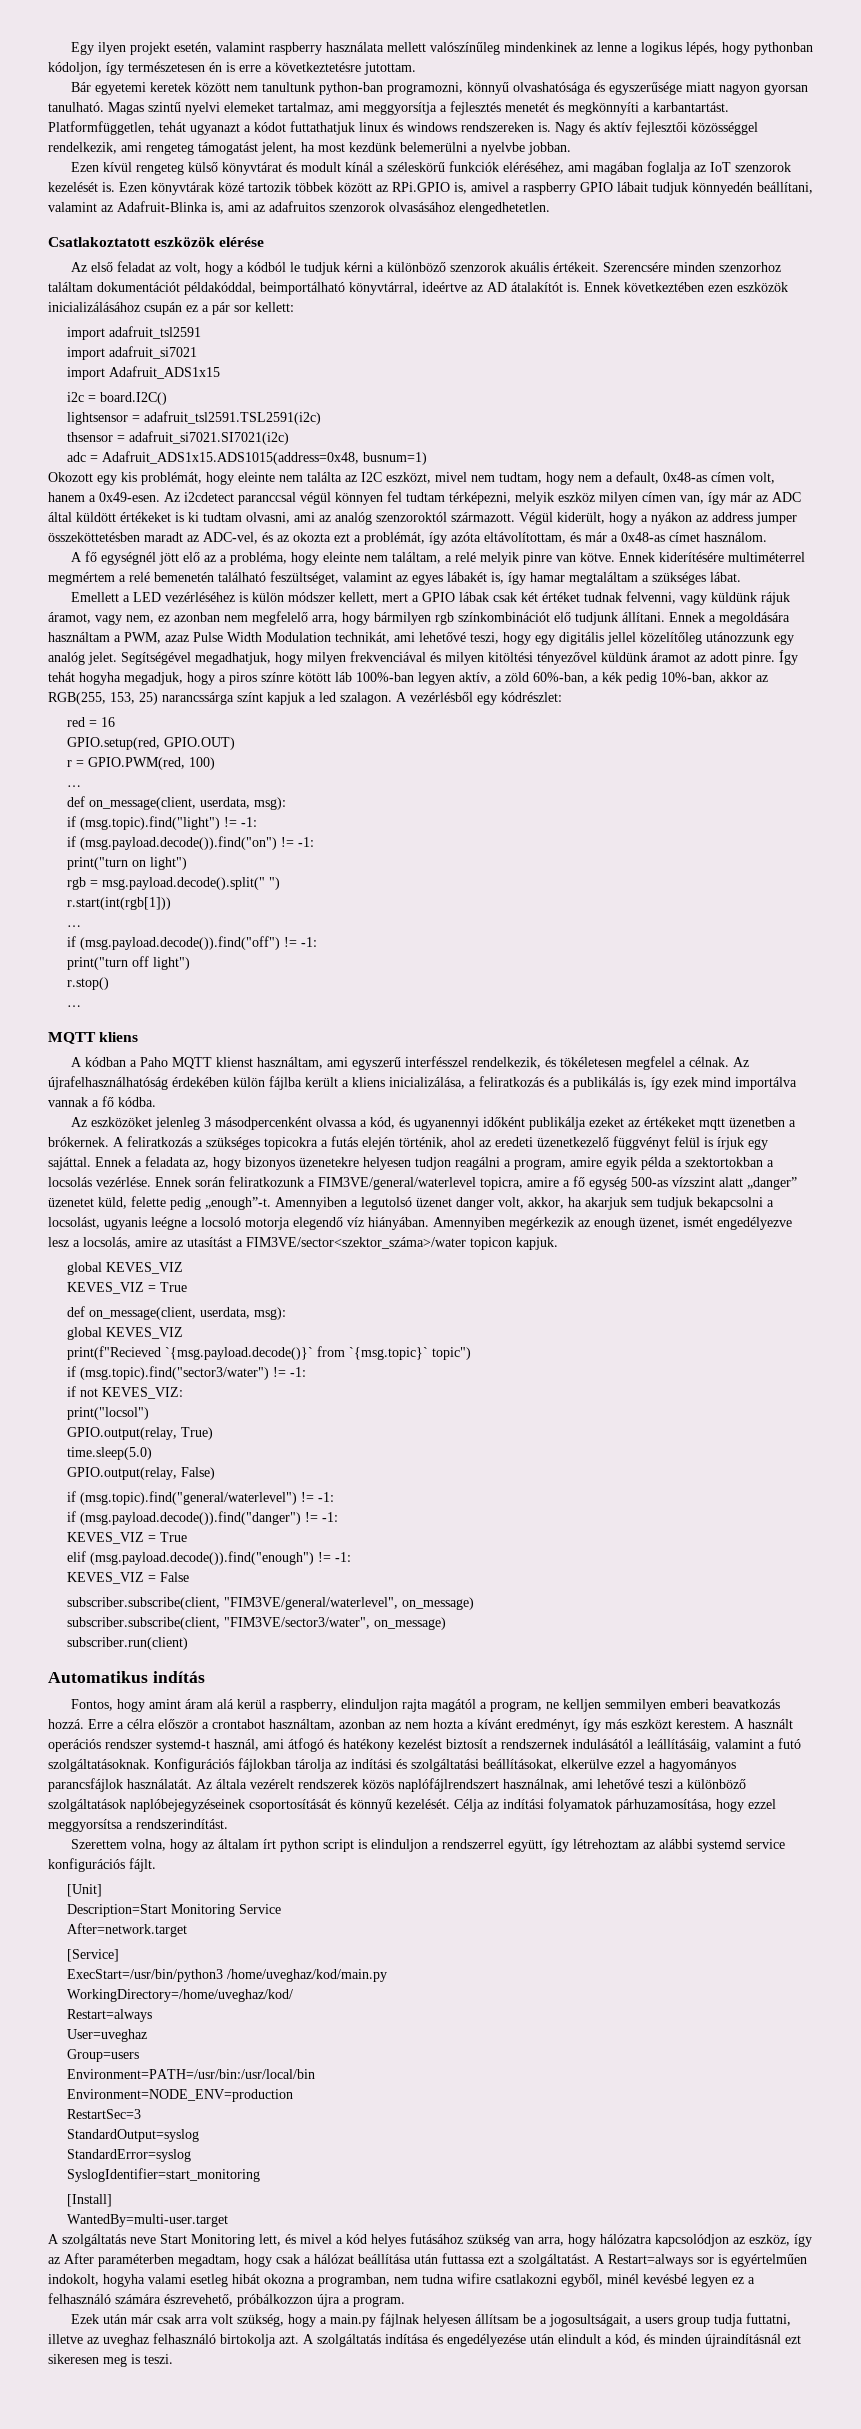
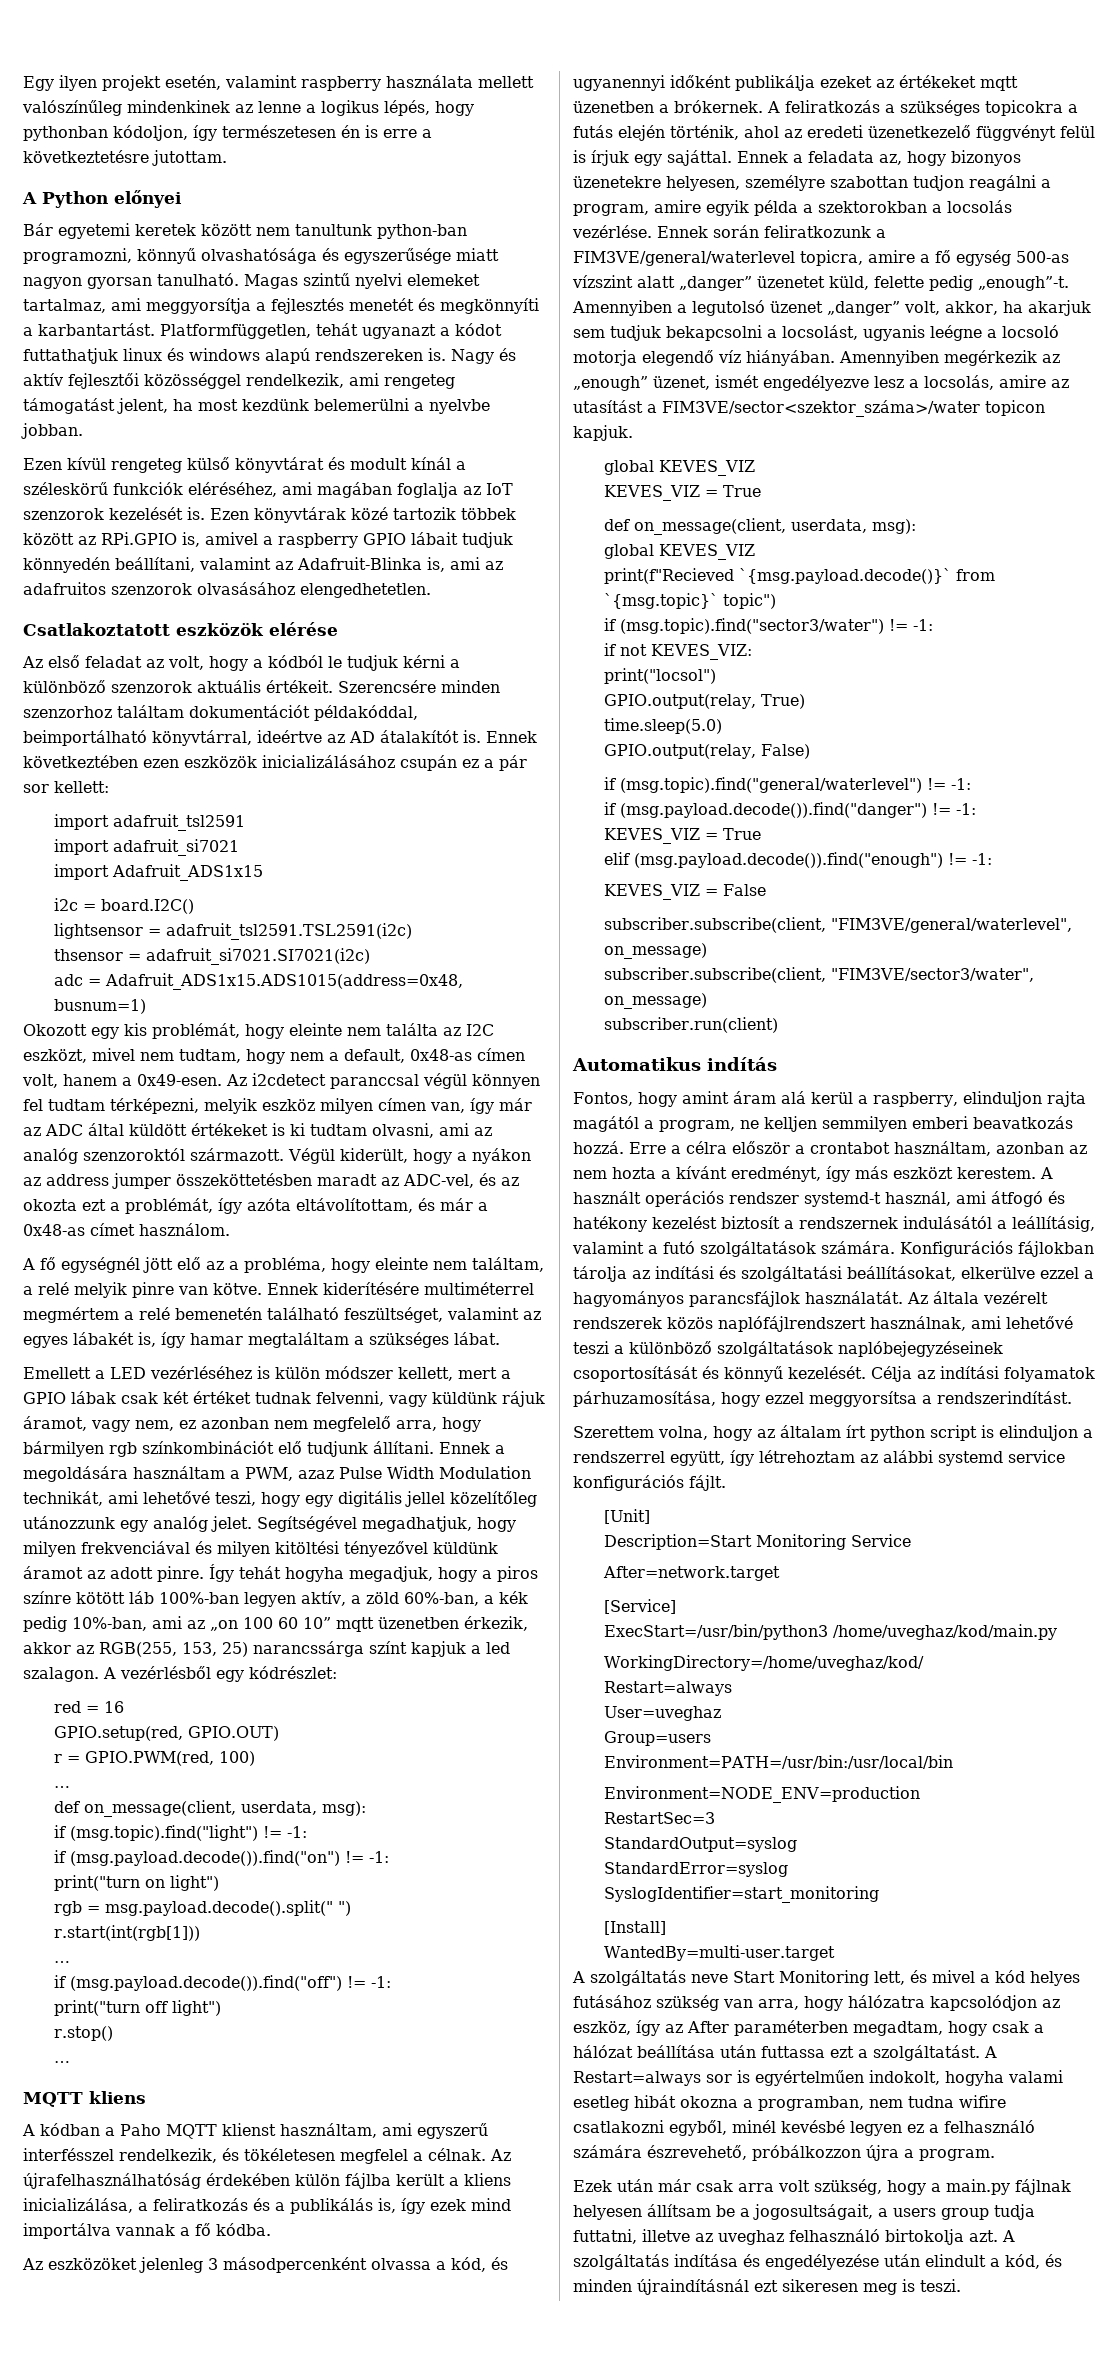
(416, 68) none -> [22,190,182,208] // A Python előnyei
(457, 127) none -> [265,348,310,364] alapú
[509,262,549,272] akuális -> [197,680,261,693] aktuális
(716, 678) none -> [152,1616,528,1632] ami az „on 100 60 10” mqtt üzenetben érkezik,
[363,1157,411,1170] helyesen -> [666,175,908,191] helyesen, személyre szabottan
[685,1157,763,1167] szektortokban -> [818,201,927,213] szektorokban
[456,1197,494,1210] danger -> [827,301,900,316] „danger”
[594,1217,635,1230] enough -> [573,376,648,391] „enough”
[647,1739,711,1752] leállításáig, -> [1012,1216,1095,1232] leállításig,
[48,1759,150,1772] szolgáltatásoknak. -> [700,1241,895,1257] szolgáltatások számára.

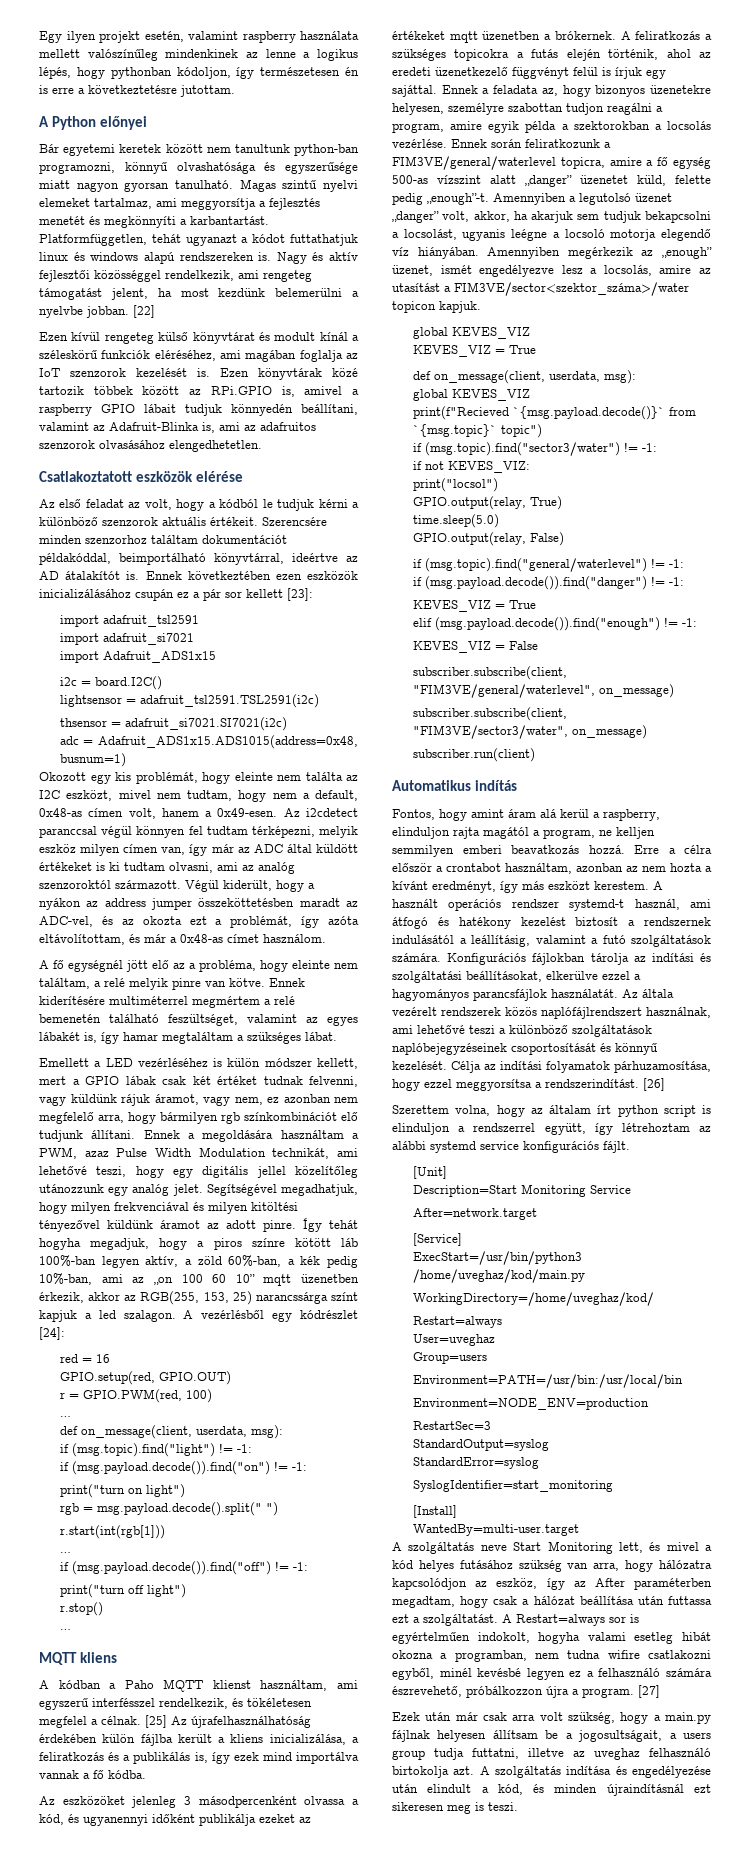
(83, 431) none -> [133,305,155,318] [22]
[54,781,109,793] kellett: -> [246,588,313,601] kellett [23]:
[249,1666,337,1679] kódrészlet: -> [300,1310,358,1319] [39,1327,65,1340] kódrészlet [24]:
(486, 2154) none -> [145,1715,167,1728] [25]
(1072, 1397) none -> [643,1078,665,1091] [26]
(995, 2155) none -> [638,1685,660,1698] [27]

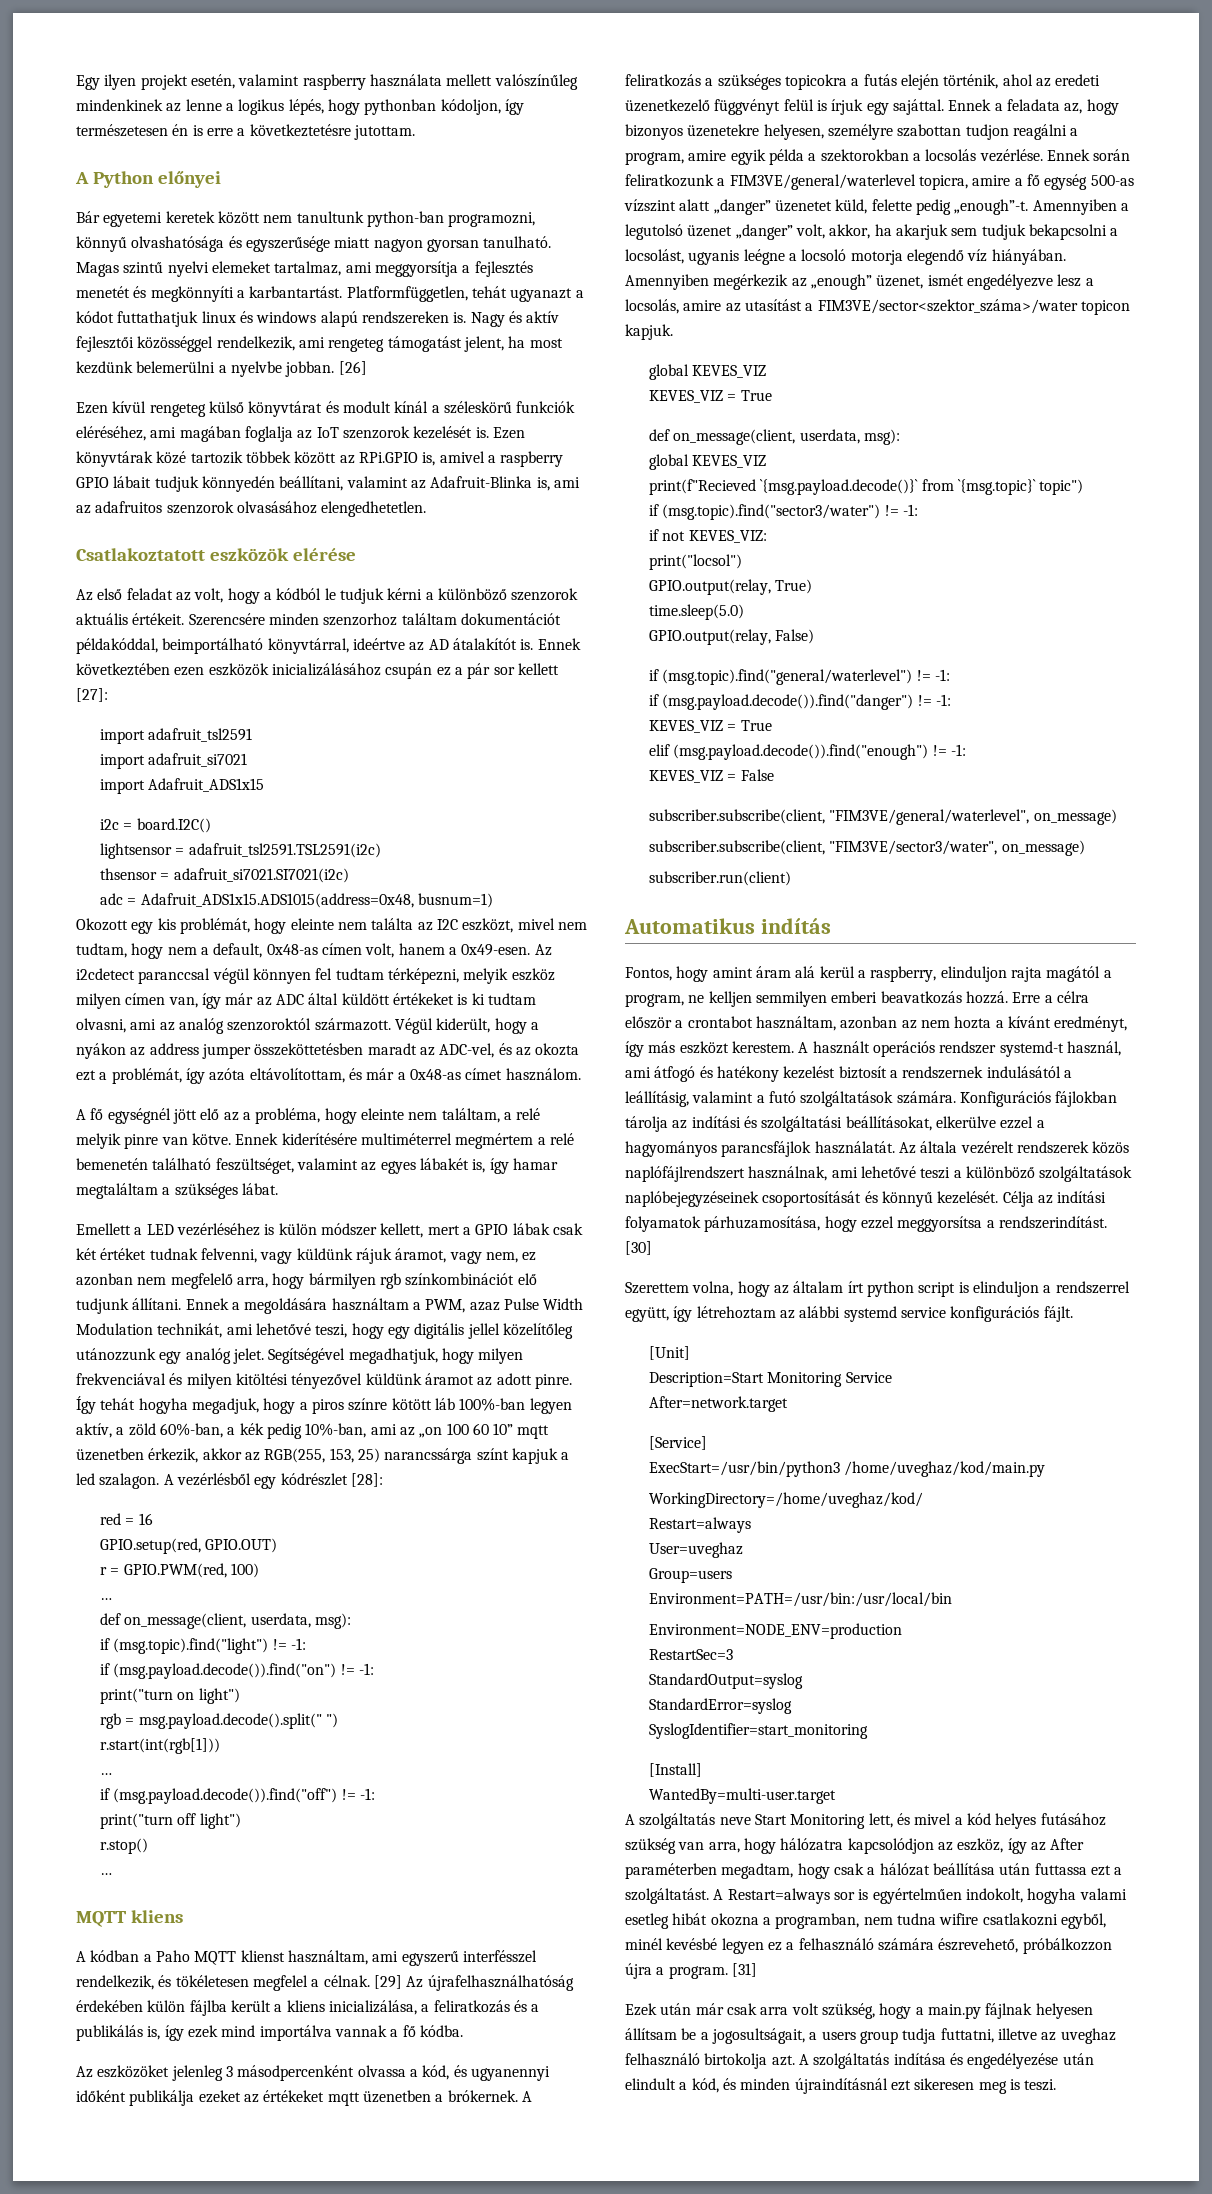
[133,305,155,318] [22] -> [338,361,367,375] [26]
[287,588,313,601] [23]: -> [76,688,108,702] [27]:
[39,1327,65,1340] [24]: -> [350,1473,383,1487] [28]:
[145,1715,167,1728] [25] -> [373,1975,402,1989] [29]
[643,1078,665,1091] [26] -> [625,1241,652,1255] [30]
[638,1685,660,1698] [27] -> [731,1963,757,1977] [31]

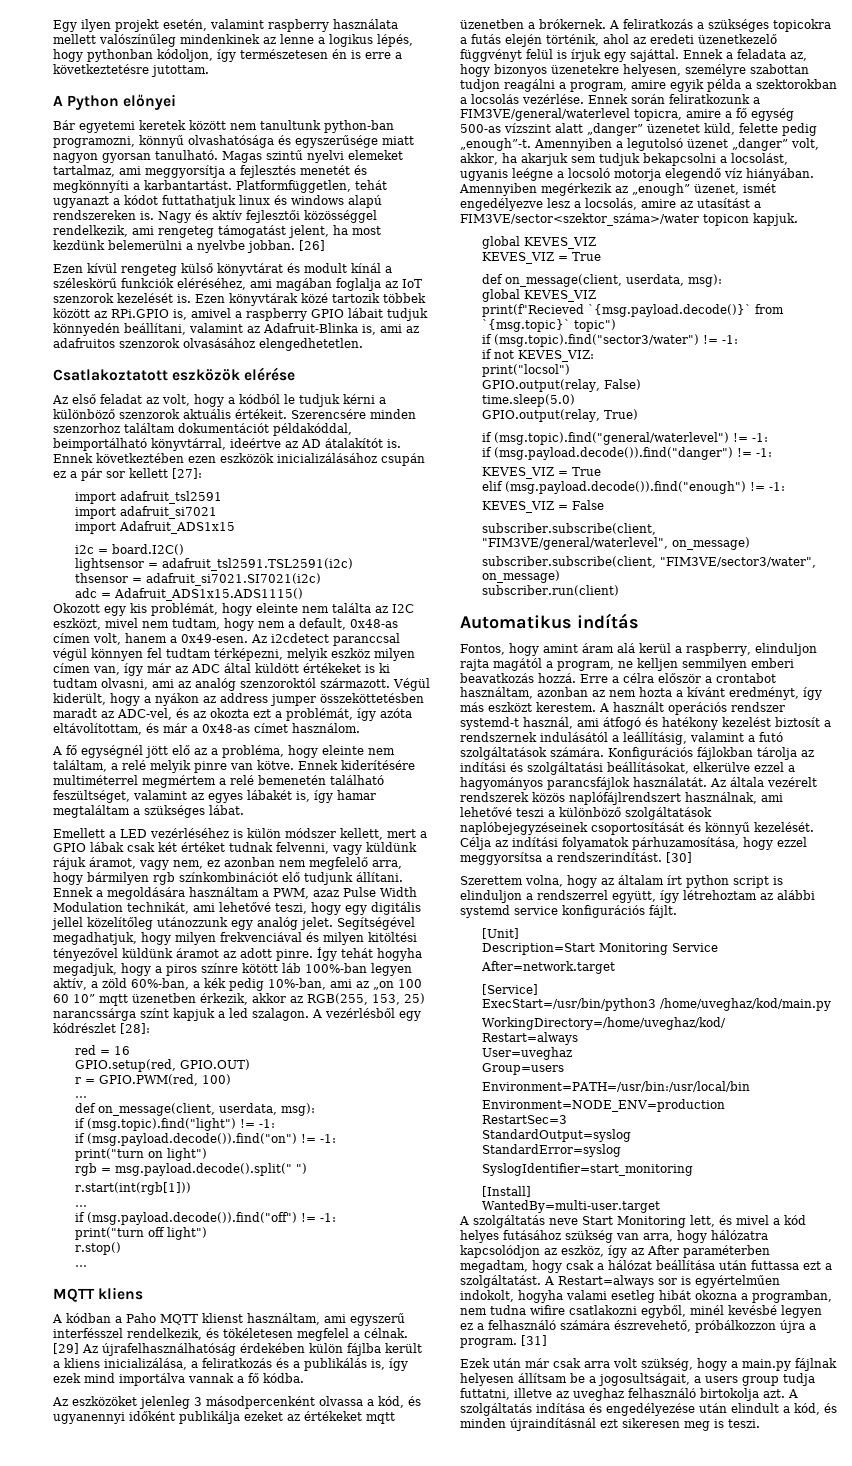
[140,893,493,908] Adafruit_ADS1x15.ADS1015(address=0x48, busnum=1) -> [114,588,304,601] Adafruit_ADS1x15.ADS1115()
[775,579,813,594] True) -> [604,379,642,390] False)
[775,629,815,644] False) -> [604,409,639,420] True)

